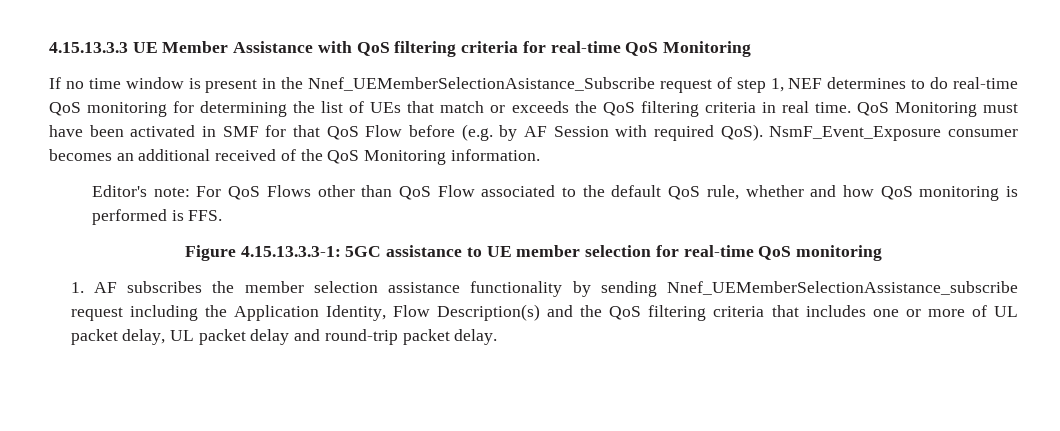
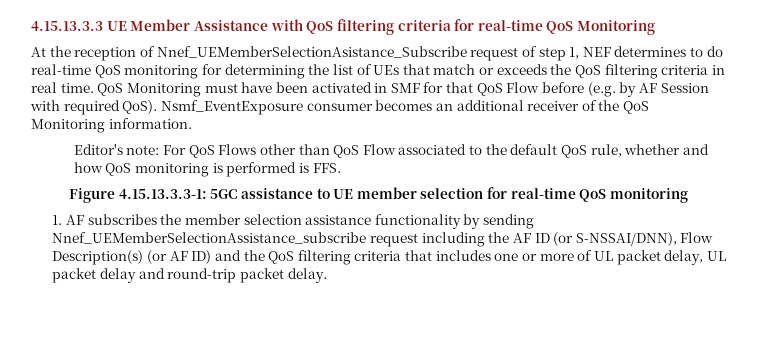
[49,77,304,93] If no time window is present in the -> [31,46,155,61] At the reception of
[769,126,942,141] NsmF_Event_Exposure -> [160,100,303,115] Nsmf_EventExposure
[215,149,277,161] received -> [527,101,580,111] receiver
[233,304,541,321] Application Identity, Flow Description(s) -> [512,232,714,246] [52,250,212,265] AF ID (or S-NSSAI/DNN), Flow Description(s) (or AF ID)

